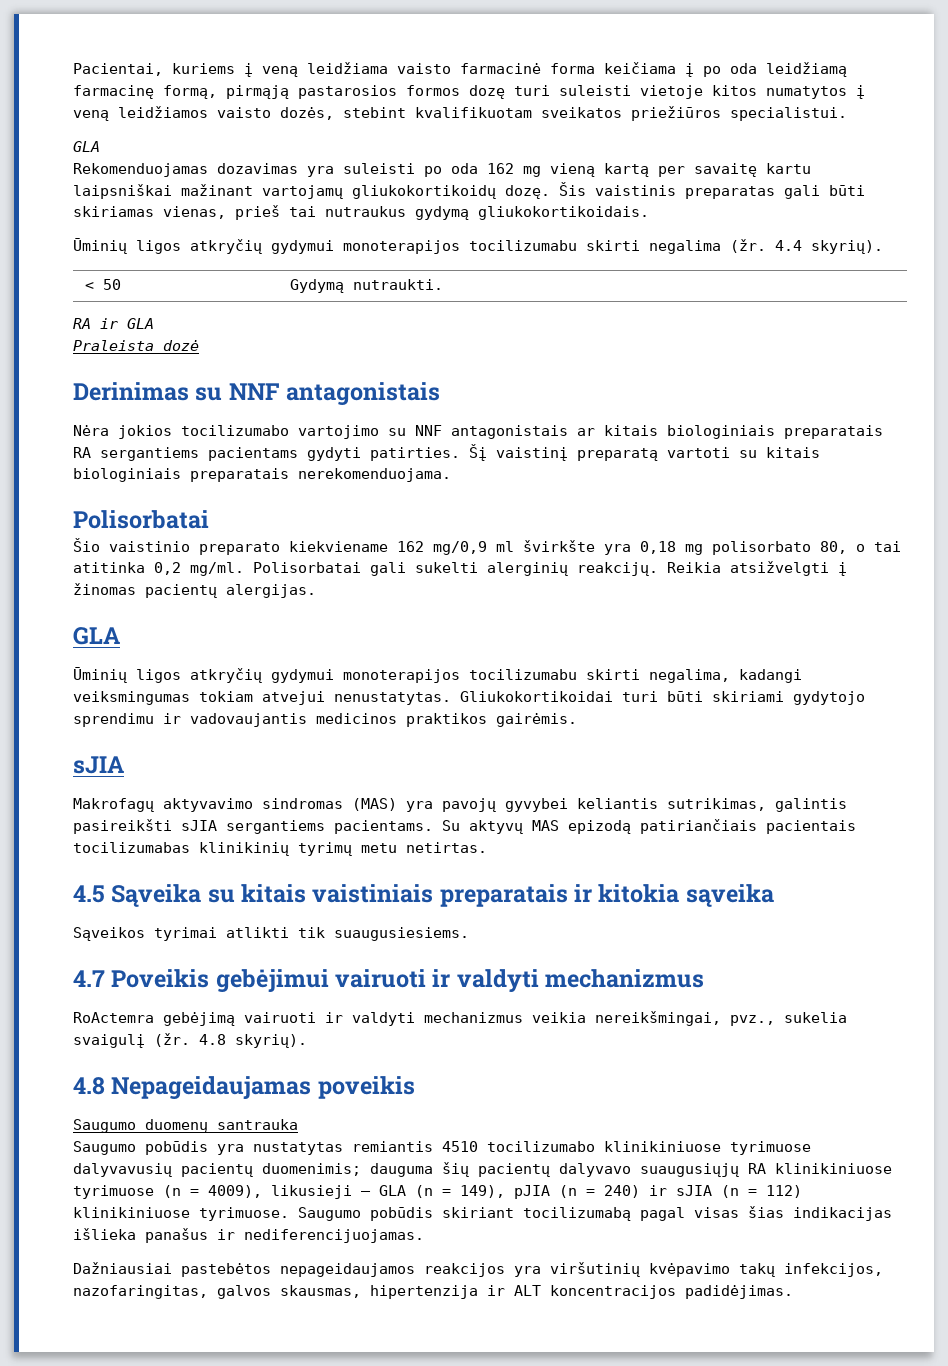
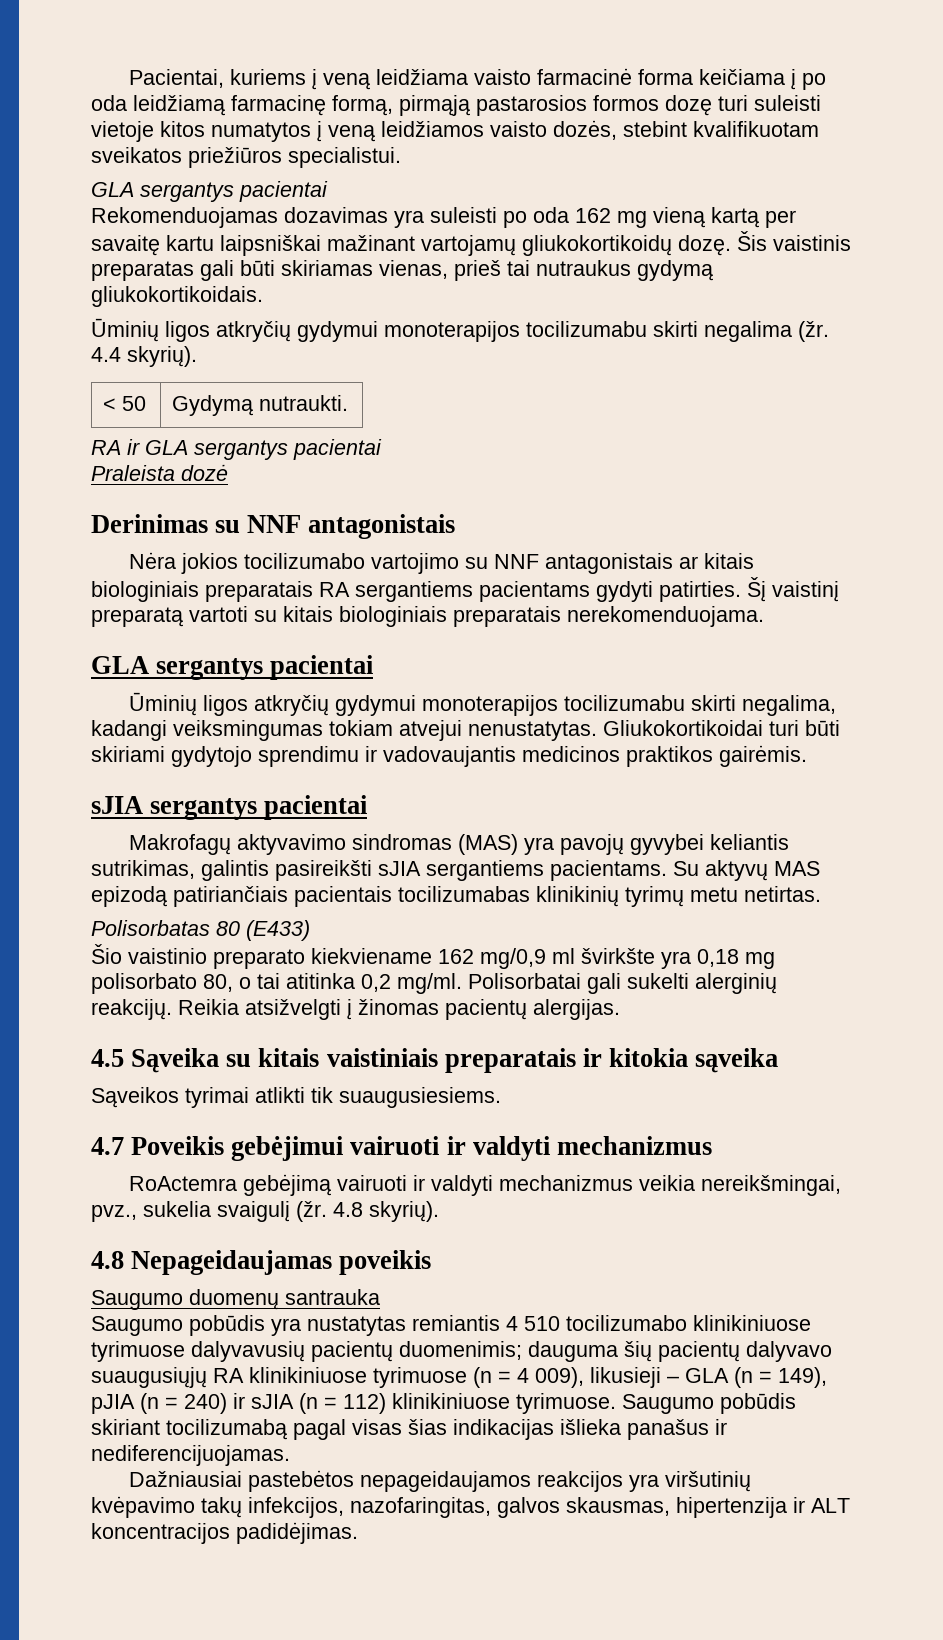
(100, 146) none -> [140,181,328,202] sergantys pacientai
(154, 323) none -> [194,439,382,460] sergantys pacientai
[73,510,209,529] Polisorbatai -> [91,655,374,680] [128,692,836,716] [91,720,840,741] [91,745,807,767] [91,795,368,820] [128,834,789,855] [91,860,820,881] [91,886,821,907] [91,920,310,941] GLA sergantys pacientai // Ūminių ligos atkryčių gydymui monoterapijos tocilizumabu skirti negalima, kadangi veiksmingumas tokiam atvejui nenustatytas. Gliukokortikoidai turi būti skiriami gydytojo sprendimu ir vadovaujantis medicinos praktikos gairėmis. // sJIA sergantys pacientai // Makrofagų aktyvavimo sindromas (MAS) yra pavojų gyvybei keliantis sutrikimas, galintis pasireikšti sJIA sergantiems pacientams. Su aktyvų MAS epizodą patiriančiais pacientais tocilizumabas klinikinių tyrimų metu netirtas. // Polisorbatas 80 (E433)
[73,627,120,645] [73,667,802,683] [73,691,865,705] [73,713,577,727] [73,756,124,774] [73,798,847,812] [73,819,856,834] [73,842,487,856] // GLA // Ūminių ligos atkryčių gydymui monoterapijos tocilizumabu skirti negalima, kadangi veiksmingumas tokiam atvejui nenustatytas. Gliukokortikoidai turi būti skiriami gydytojo sprendimu ir vadovaujantis medicinos praktikos gairėmis. // sJIA // Makrofagų aktyvavimo sindromas (MAS) yra pavojų gyvybei keliantis sutrikimas, galintis pasireikšti sJIA sergantiems pacientams. Su aktyvų MAS epizodą patiriančiais pacientais tocilizumabas klinikinių tyrimų metu netirtas. -> (620, 1009) none
[442,1141,478,1152] 4510 -> [506,1316,560,1331] 4 510
[208,1185,262,1198] 4009), -> [517,1367,584,1388] 4 009),

